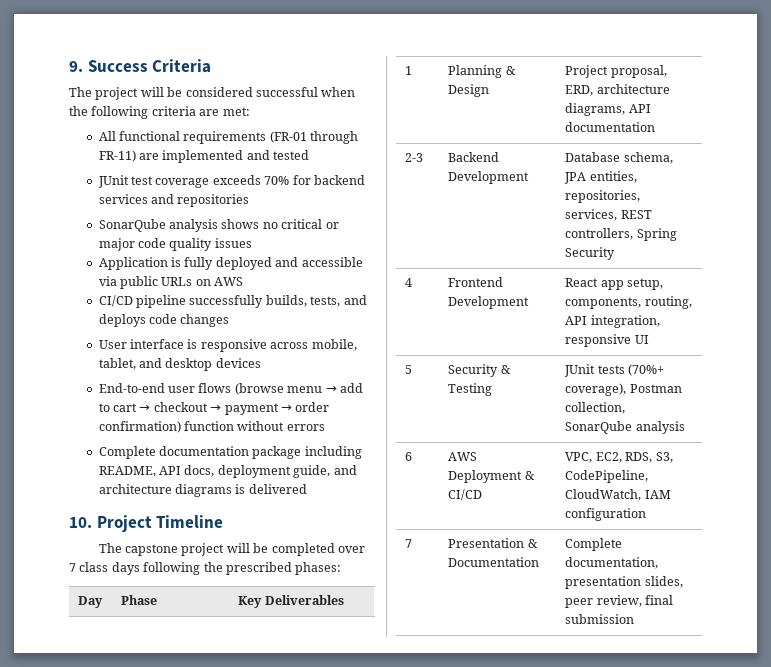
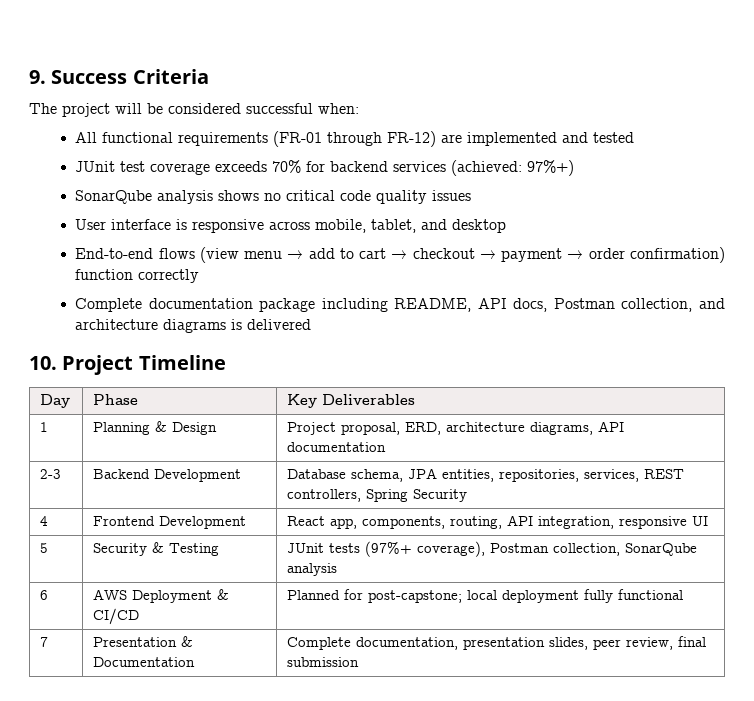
[321,87,356,97] [69,106,250,119] when the following criteria are met: -> [318,103,359,114] when:
[98,150,136,162] FR-11) -> [387,131,437,147] FR-12)
[150,194,250,207] and repositories -> [451,160,575,176] (achieved: 97%+)
[325,222,339,229] [98,238,135,251] or major -> (336, 195) none
[98,257,363,270] [98,276,244,289] [98,295,367,308] [98,314,230,327] // Application is fully deployed and accessible via public URLs on AWS // CI/CD pipeline successfully builds, tests, and deploys code changes -> (472, 195) none
[215,358,261,368] devices -> (507, 226) none
[167,383,284,395] user flows (browse -> [158,247,239,263] flows (view
[237,421,325,431] without errors -> [138,269,200,283] correctly
[217,465,331,478] deployment guide, -> [553,298,693,312] Postman collection,
[98,543,365,556] [69,562,342,575] // The capstone project will be completed over 7 class days following the prescribed phases: -> (226, 362) none
[600,278,664,290] app setup, -> [330,518,358,529] app,
[628,364,665,376] (70%+ -> [365,541,413,557] (97%+
[565,452,673,463] [565,470,649,483] [565,489,671,501] [565,508,647,521] VPC, EC2, RDS, S3, CodePipeline, CloudWatch, IAM configuration -> [287,589,684,603] Planned for post-capstone; local deployment fully functional

